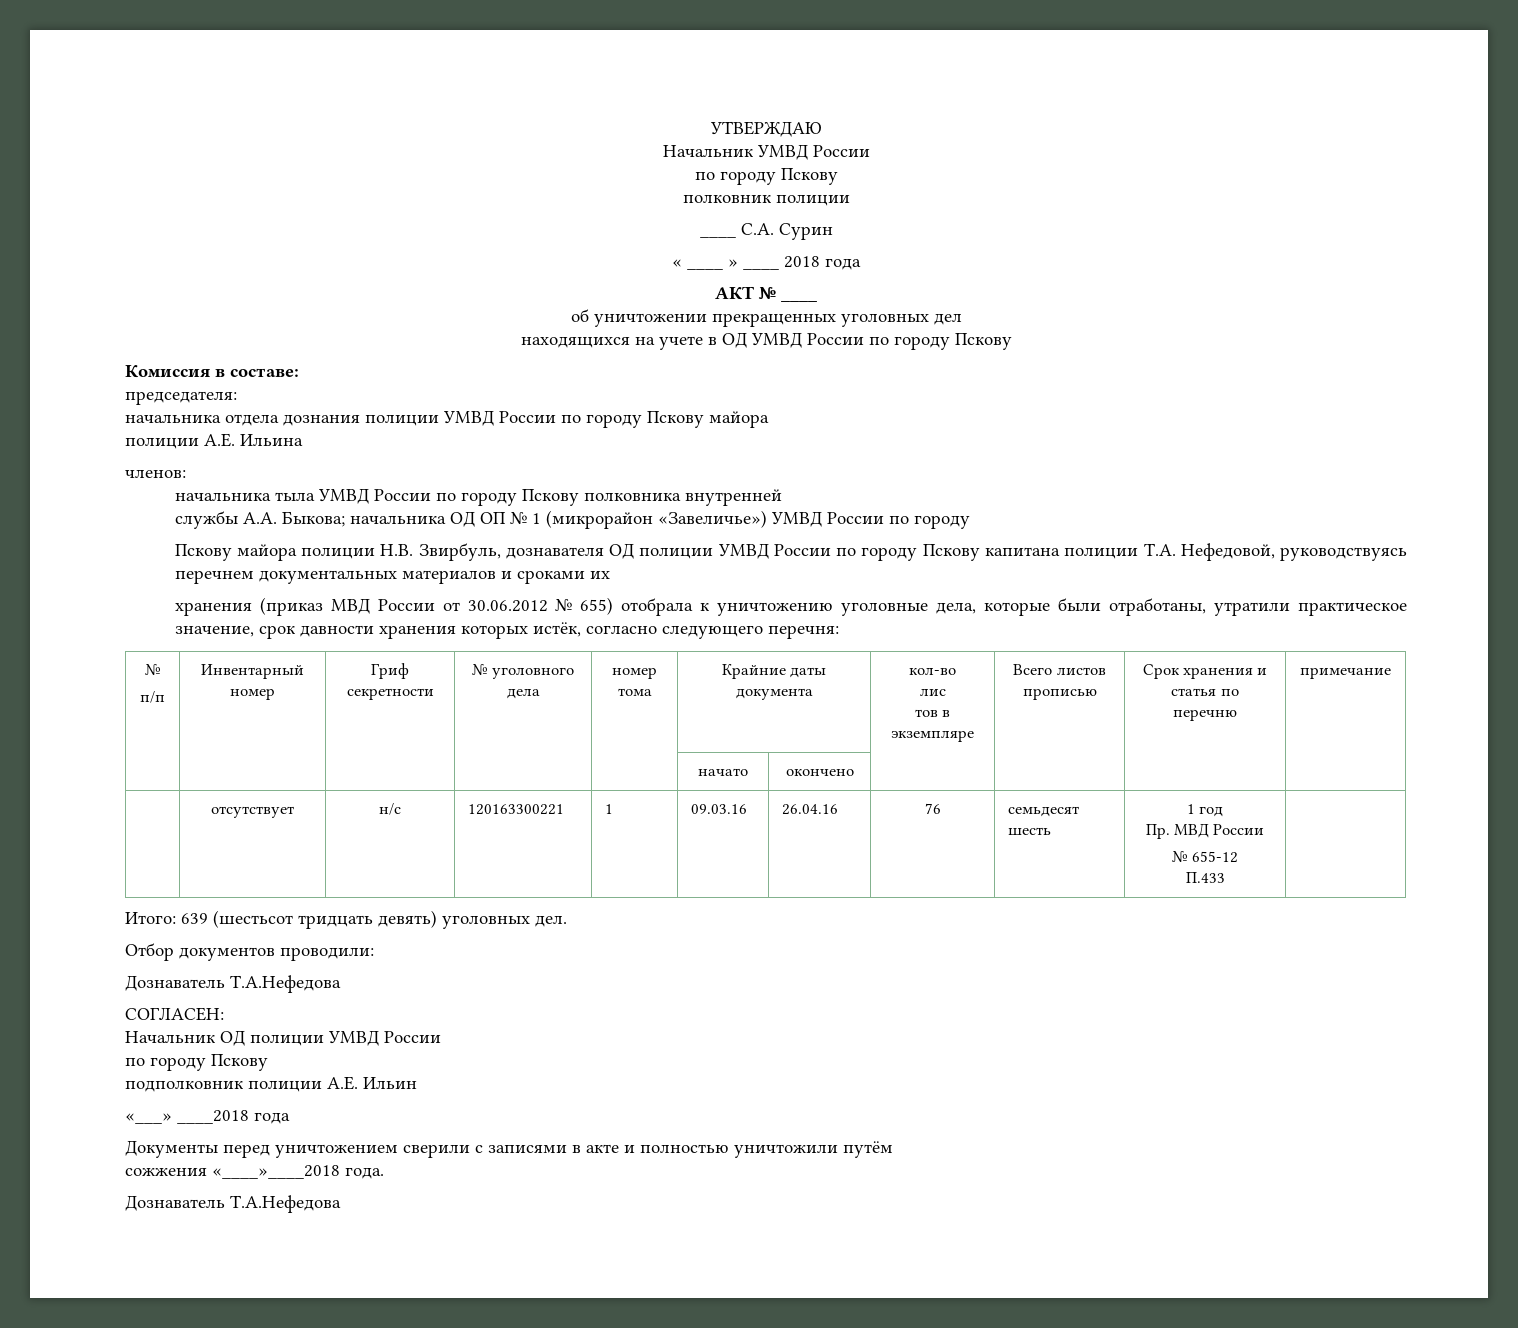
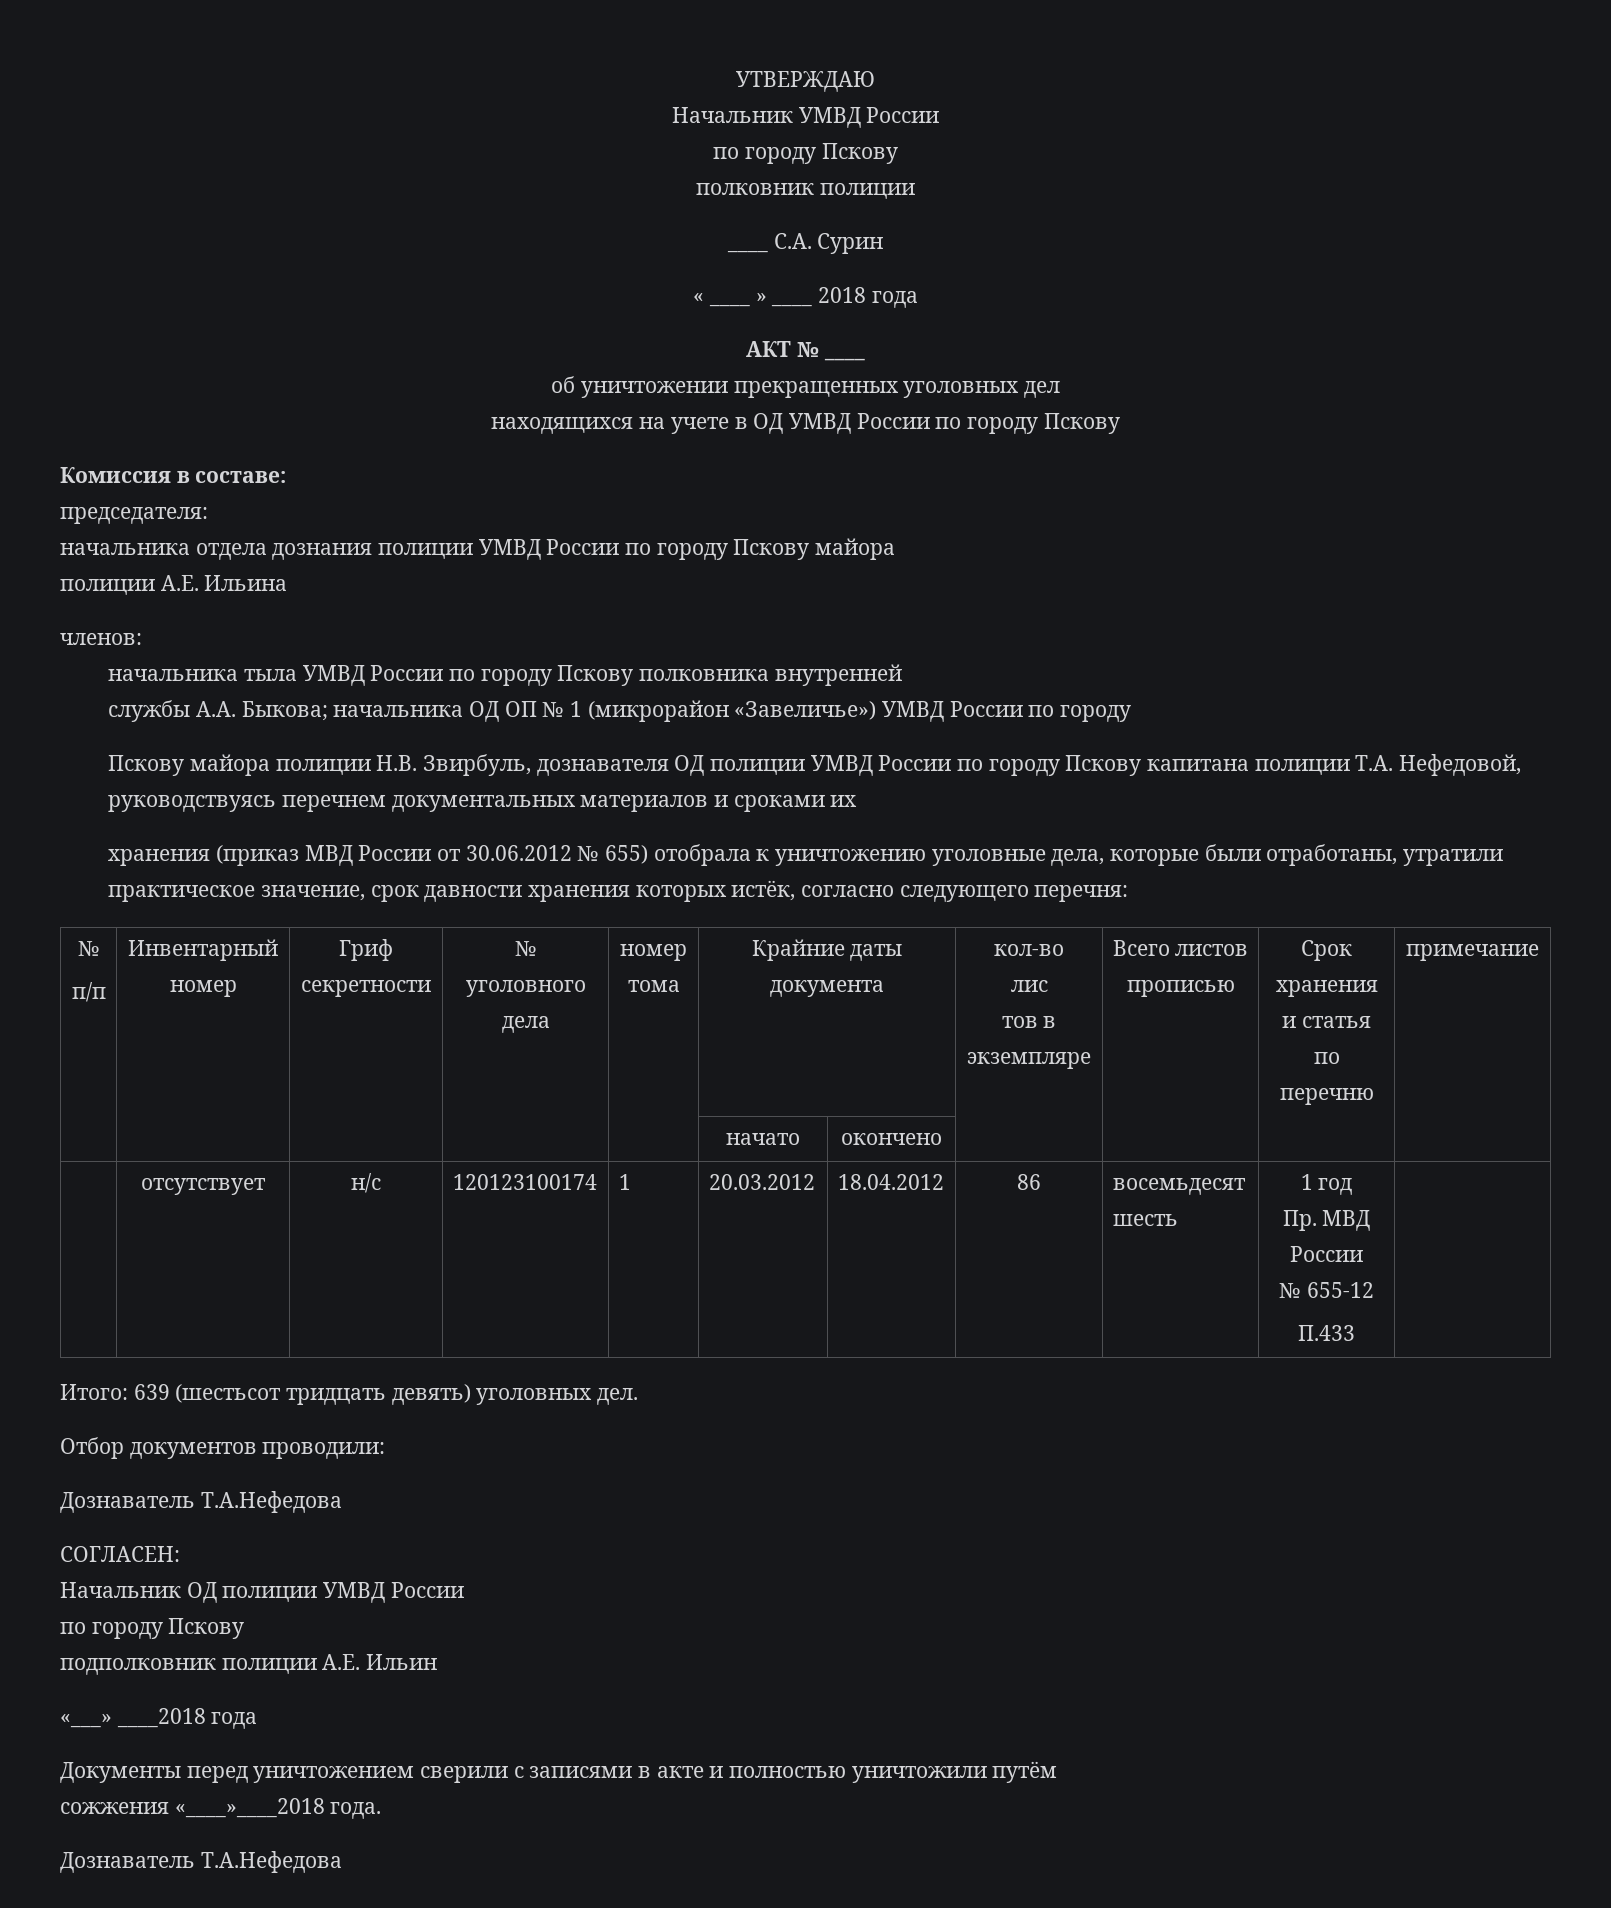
[468,804,565,815] [605,804,614,814] [691,804,748,814] [782,804,839,815] [924,803,941,814] [1008,806,1080,817] 120163300221 | 1 | 09.03.16 | 26.04.16 | 76 | семьдесят -> [452,1174,597,1190] [618,1174,631,1190] [708,1174,815,1190] [837,1174,944,1190] [1017,1174,1041,1190] [1112,1178,1246,1195] 120123100174 | 1 | 20.03.2012 | 18.04.2012 | 86 | восемьдесят

